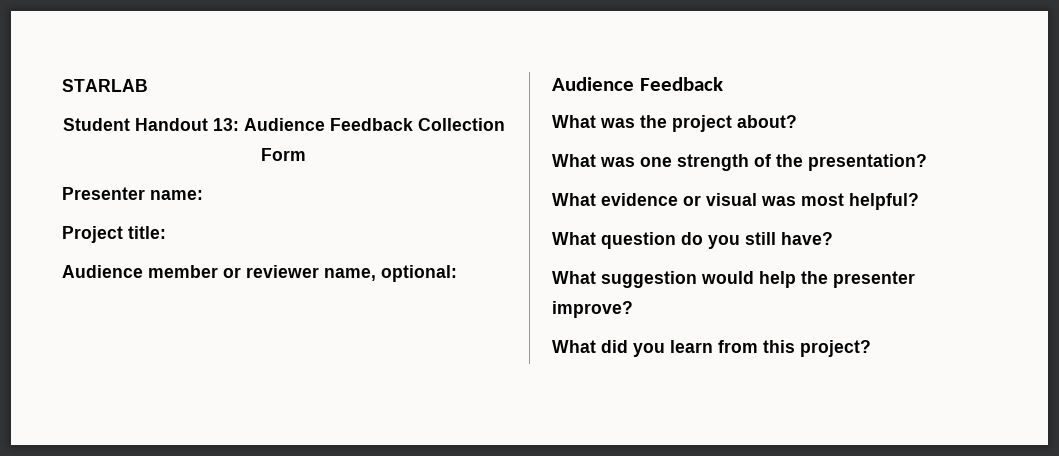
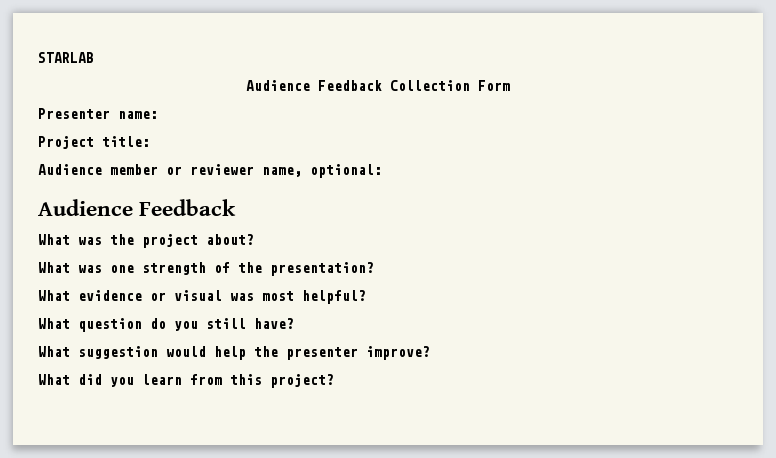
[62,118,239,131] Student Handout 13: -> (94, 57) none

